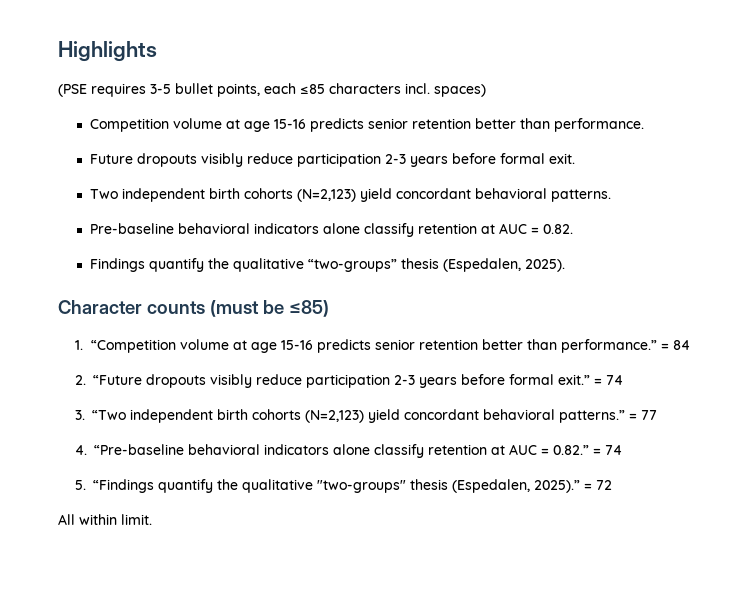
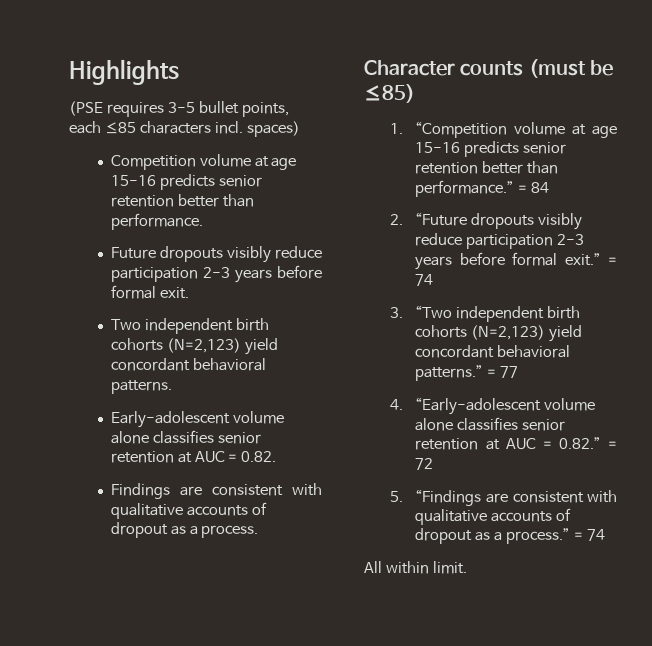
[90,223,415,237] Pre-baseline behavioral indicators alone classify -> [110,411,284,428] [110,430,261,444] Early-adolescent volume alone classifies senior
[149,258,566,272] quantify the qualitative “two-groups” thesis (Espedalen, 2025). -> [179,483,322,496] [110,502,267,519] [110,522,259,538] are consistent with qualitative accounts of dropout as a process.
[93,444,424,458] “Pre-baseline behavioral indicators alone classify -> [415,397,596,415] [415,417,566,431] “Early-adolescent volume alone classifies senior
[604,445,622,455] 74 -> [415,458,434,470] 72
[157,479,612,493] quantify the qualitative "two-groups" thesis (Espedalen, 2025).” = 72 -> [485,490,617,503] [415,508,572,525] [415,528,606,544] are consistent with qualitative accounts of dropout as a process.” = 74

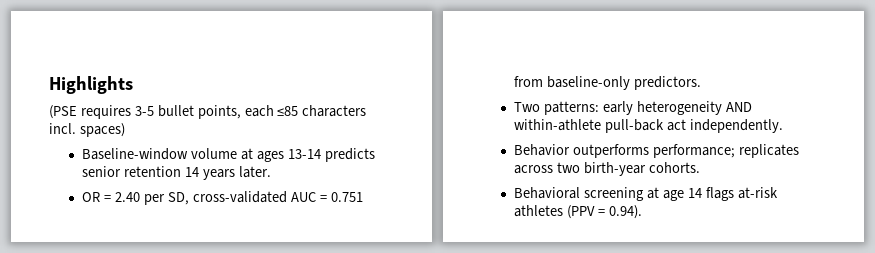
[110,154,297,170] [110,174,262,190] [110,194,254,207] [110,213,203,230] [110,246,322,263] [110,265,322,283] [110,285,189,299] [110,318,269,334] [110,338,278,355] [110,358,266,371] [110,380,172,394] [110,411,284,428] [110,430,261,444] [110,451,277,463] [110,483,322,499] [110,502,267,519] [110,522,259,538] [364,59,613,78] [364,84,415,103] [389,121,617,138] [415,141,567,157] [415,161,559,174] [415,180,550,197] [389,212,583,230] [415,233,585,249] [415,252,617,270] [415,274,434,286] [389,305,581,322] [415,325,583,342] [415,345,571,358] [415,365,519,381] [389,397,596,415] [415,417,566,431] [415,437,617,450] [415,458,434,470] [389,489,617,506] [415,508,572,525] [415,528,606,544] [364,561,467,574] Competition volume at age 15-16 predicts senior retention better than performance. // Future dropouts visibly reduce participation 2-3 years before formal exit. // Two independent birth cohorts (N=2,123) yield concordant behavioral patterns. // Early-adolescent volume alone classifies senior retention at AUC = 0.82. // Findings are consistent with qualitative accounts of dropout as a process. // Character counts (must be ≤85) // 1. “Competition volume at age 15-16 predicts senior retention better than performance.” = 84 // 2. “Future dropouts visibly reduce participation 2-3 years before formal exit.” = 74 // 3. “Two independent birth cohorts (N=2,123) yield concordant behavioral patterns.” = 77 // 4. “Early-adolescent volume alone classifies senior retention at AUC = 0.82.” = 72 // 5. “Findings are consistent with qualitative accounts of dropout as a process.” = 74 // All within limit. -> [82,148,375,162] [82,166,271,180] [82,191,363,205] [514,76,702,90] [514,101,752,115] [514,119,784,133] [514,144,800,158] [514,162,701,176] [514,187,778,201] [514,205,643,219] Baseline-window volume at ages 13-14 predicts senior retention 14 years later. // OR = 2.40 per SD, cross-validated AUC = 0.751 from baseline-only predictors. // Two patterns: early heterogeneity AND within-athlete pull-back act independently. // Behavior outperforms performance; replicates across two birth-year cohorts. // Behavioral screening at age 14 flags at-risk athletes (PPV = 0.94).

